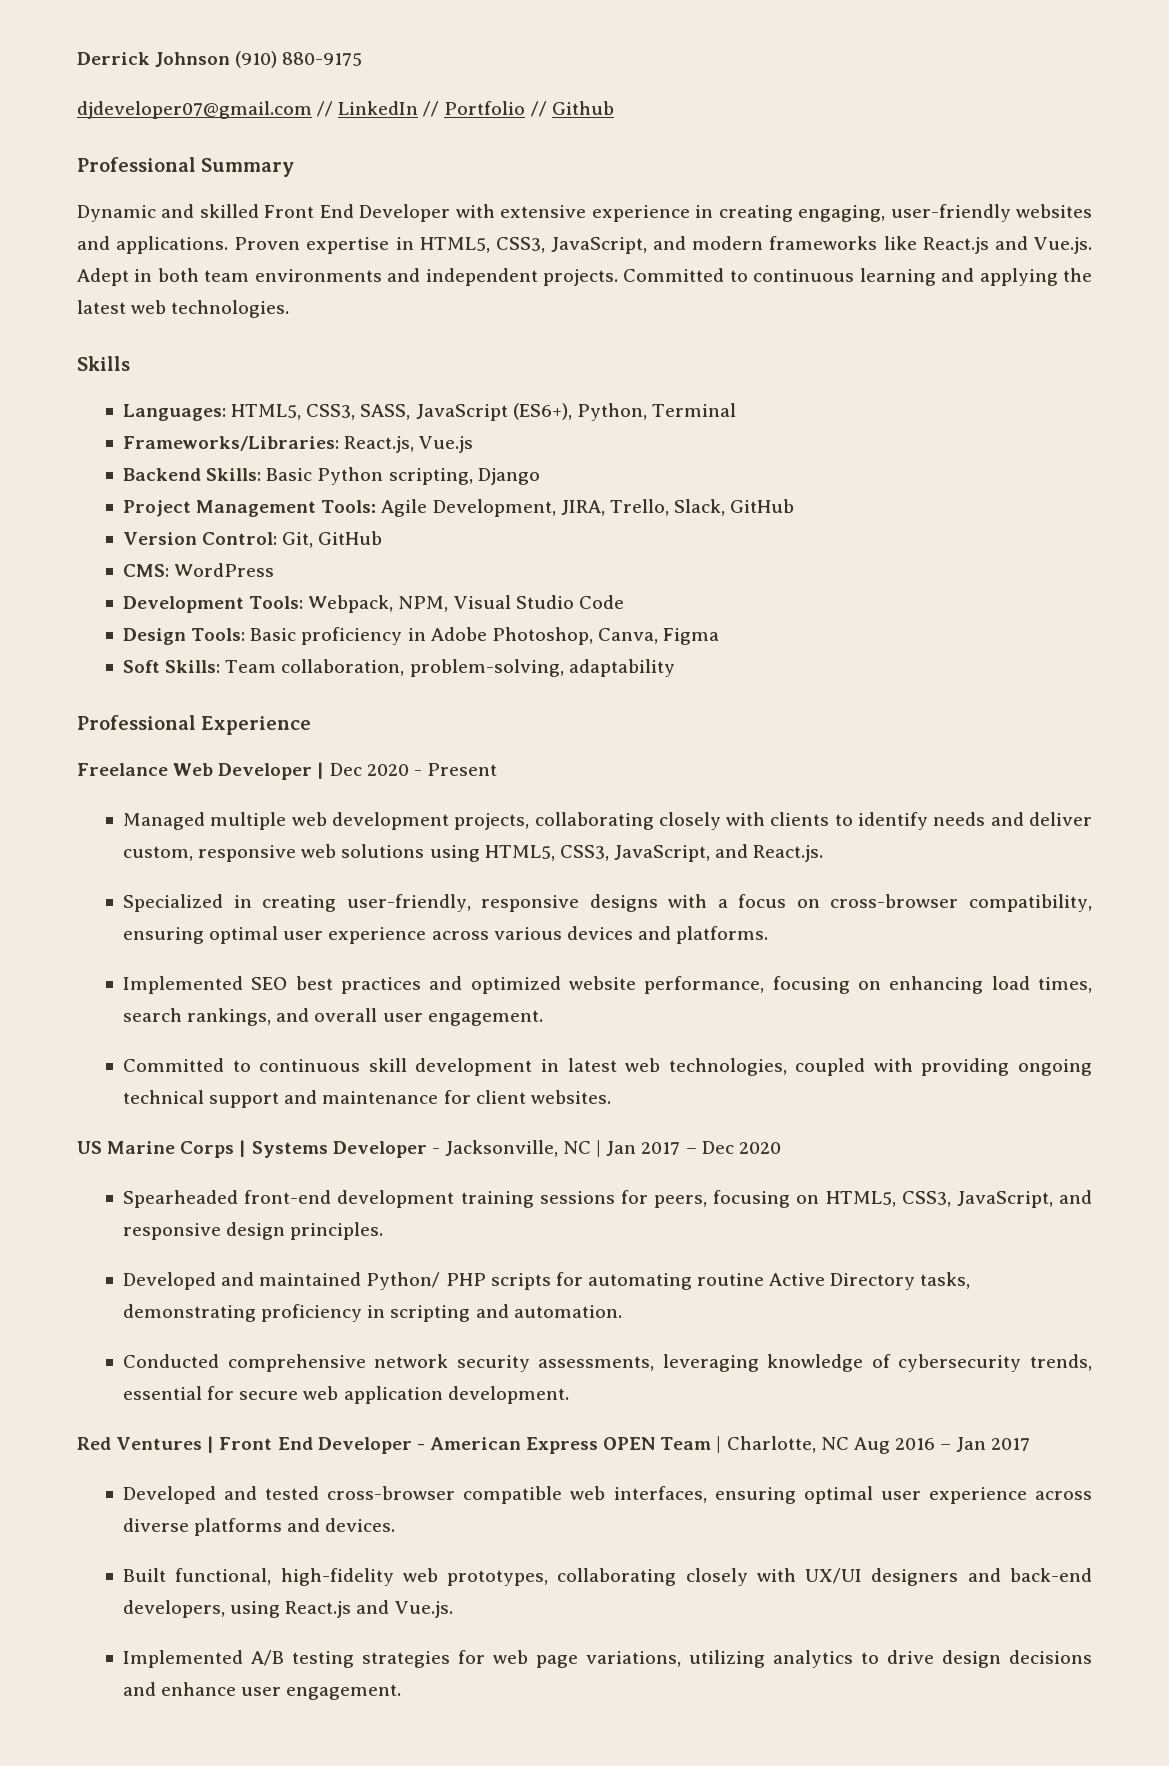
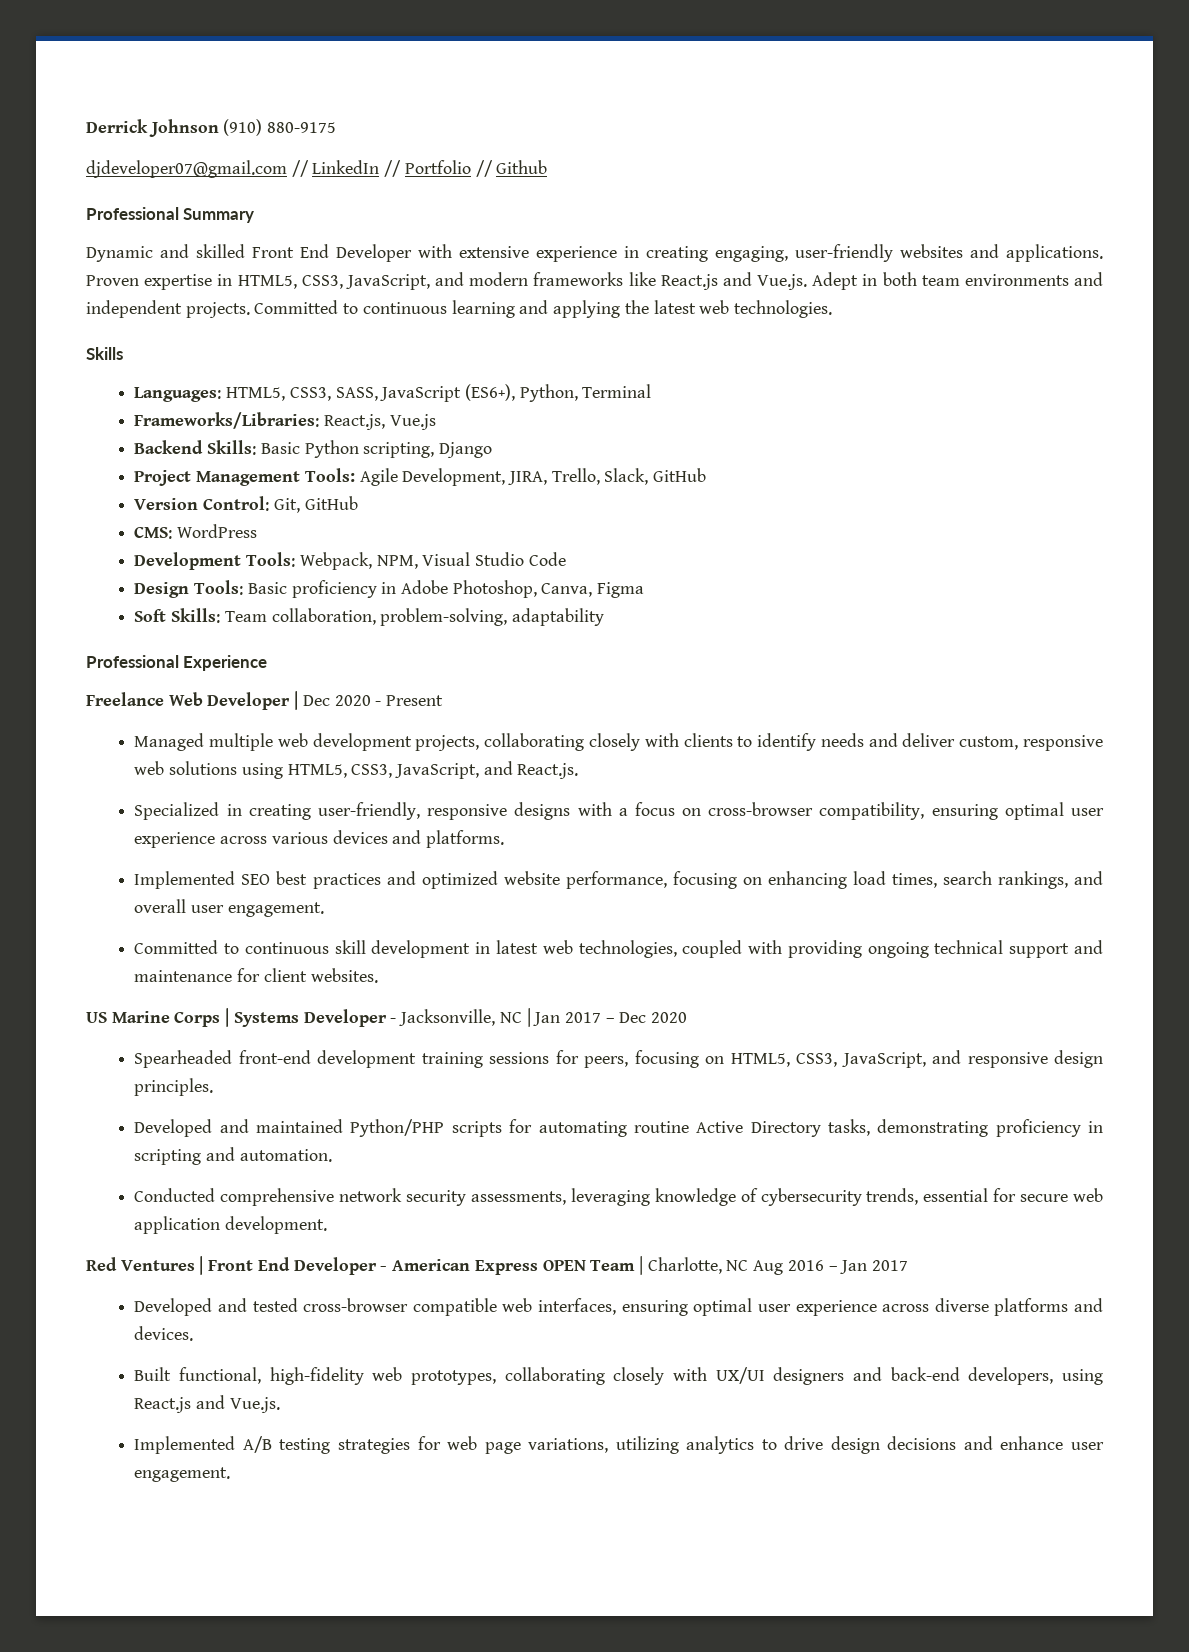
[366,1272,486,1290] Python/ PHP -> [350,1119,445,1137] Python/PHP

